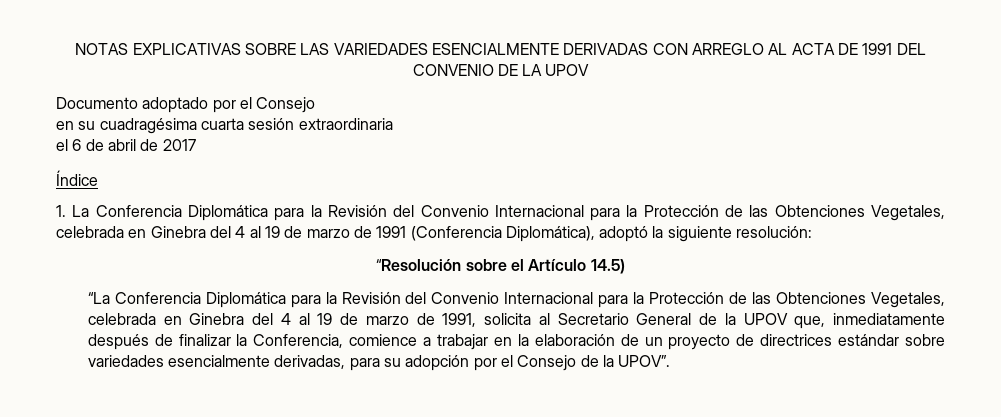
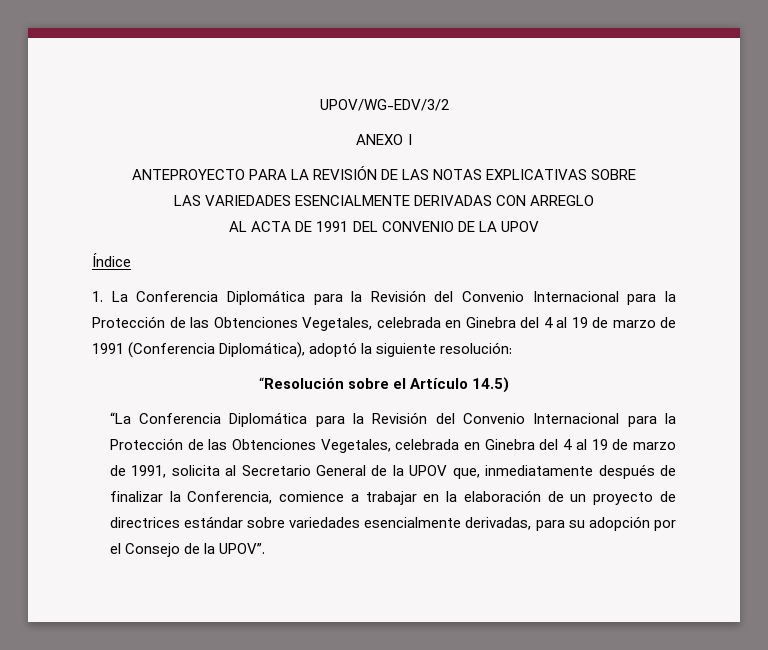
(75, 49) none -> [319,99,449,111] [356,134,412,145] [131,166,430,180] UPOV/WG-EDV/3/2 // ANEXO I // ANTEPROYECTO PARA LA REVISIÓN DE LAS
(297, 49) none -> (637, 174) //
(764, 49) none -> (595, 200) //
[56,97,316,113] [56,118,393,134] [56,139,196,151] // Documento adoptado por el Consejo // en su cuadragésima cuarta sesión extraordinaria // el 6 de abril de 2017 -> (539, 226) none

